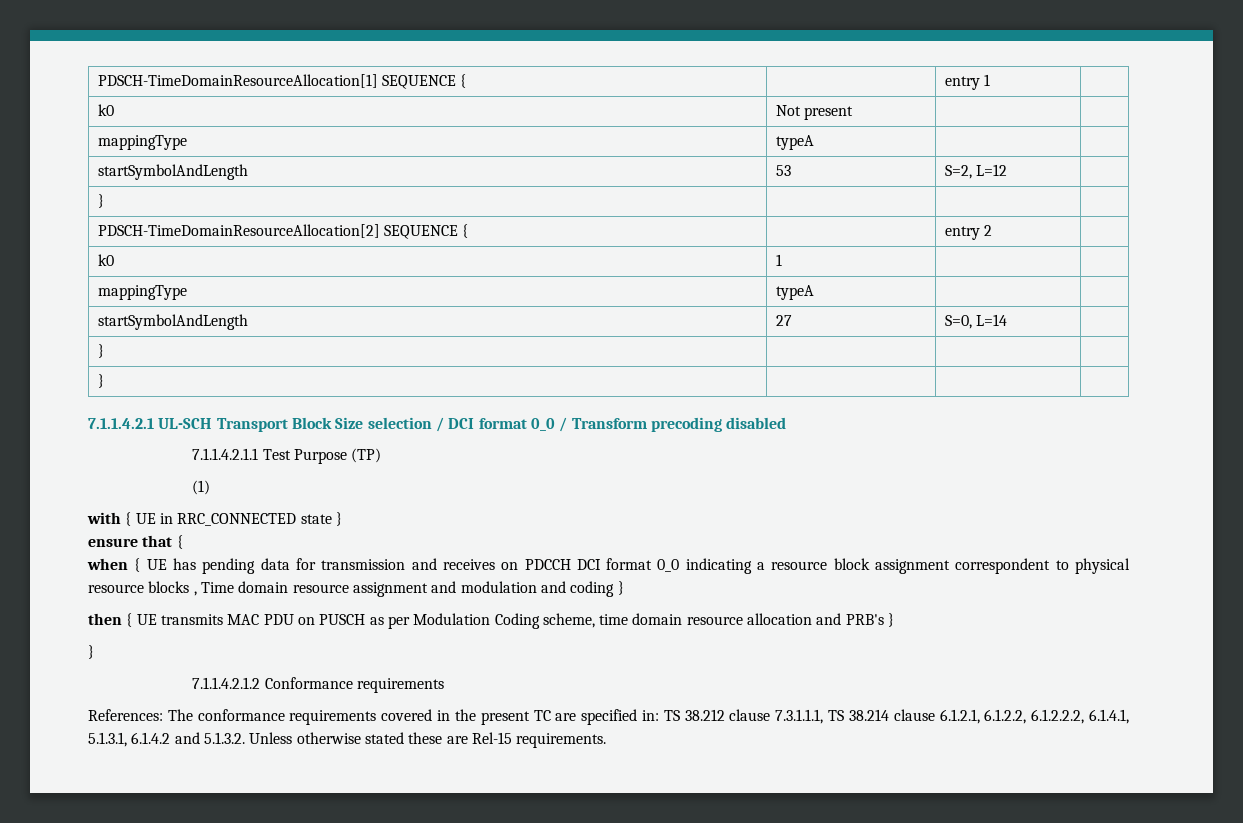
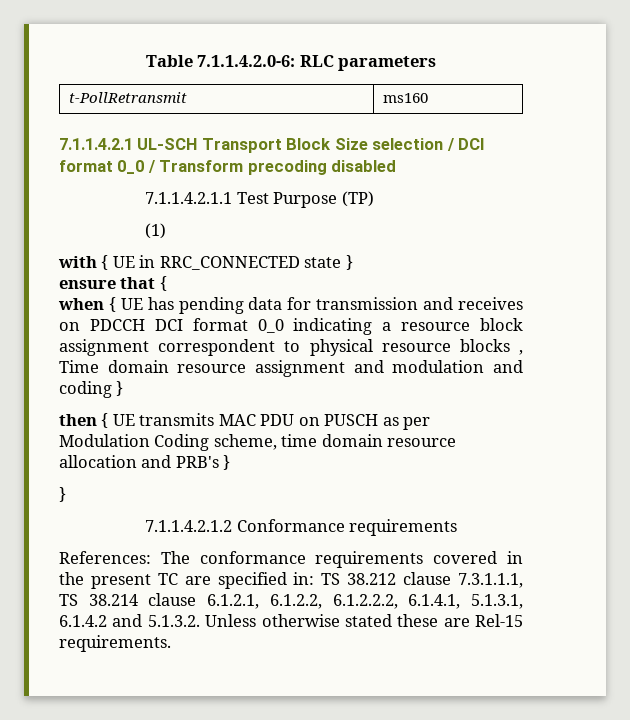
[97,74,467,89] [944,74,991,90] [97,104,114,116] [775,105,854,120] [97,135,187,150] [775,135,814,150] [97,164,248,180] [775,165,791,176] [944,164,1008,179] [97,194,104,208] [97,224,469,239] [944,225,993,240] [97,254,114,266] [775,254,782,266] [97,285,187,300] [775,285,814,300] [97,314,248,330] [775,315,792,326] [944,314,1008,329] [97,344,104,358] [97,374,104,388] PDSCH-TimeDomainResourceAllocation[1] SEQUENCE { | | entry 1 | // k0 | Not present | | // mappingType | typeA | | // startSymbolAndLength | 53 | S=2, L=12 | // } | | | // PDSCH-TimeDomainResourceAllocation[2] SEQUENCE { | | entry 2 | // k0 | 1 | | // mappingType | typeA | | // startSymbolAndLength | 27 | S=0, L=14 | // } | | | // } | | | -> [145,55,437,71] [68,92,187,103] [382,93,428,103] Table 7.1.1.4.2.0-6: RLC parameters // t-PollRetransmit | ms160

